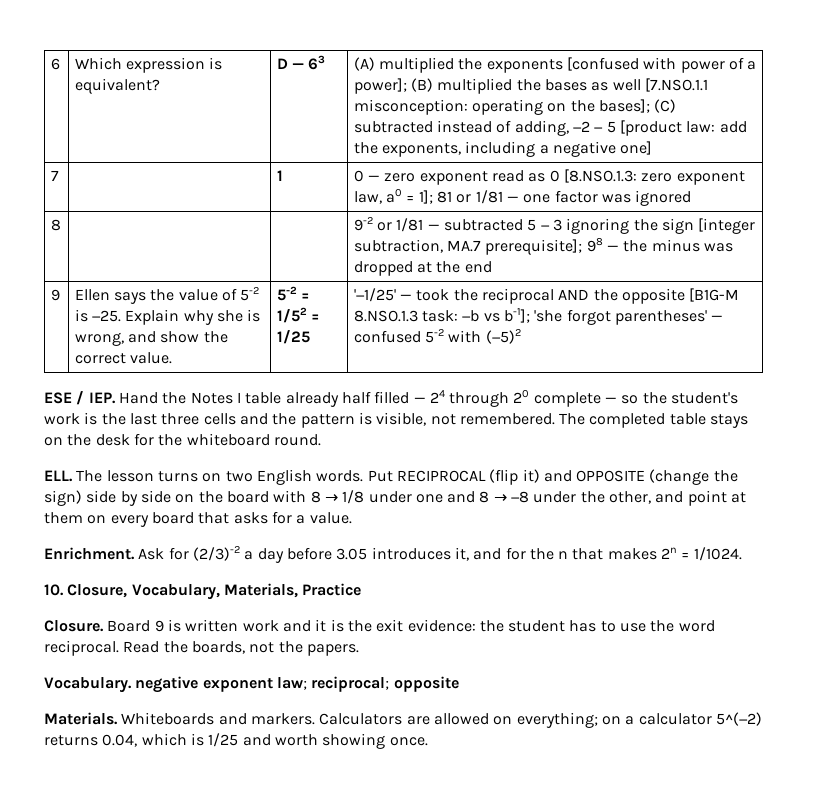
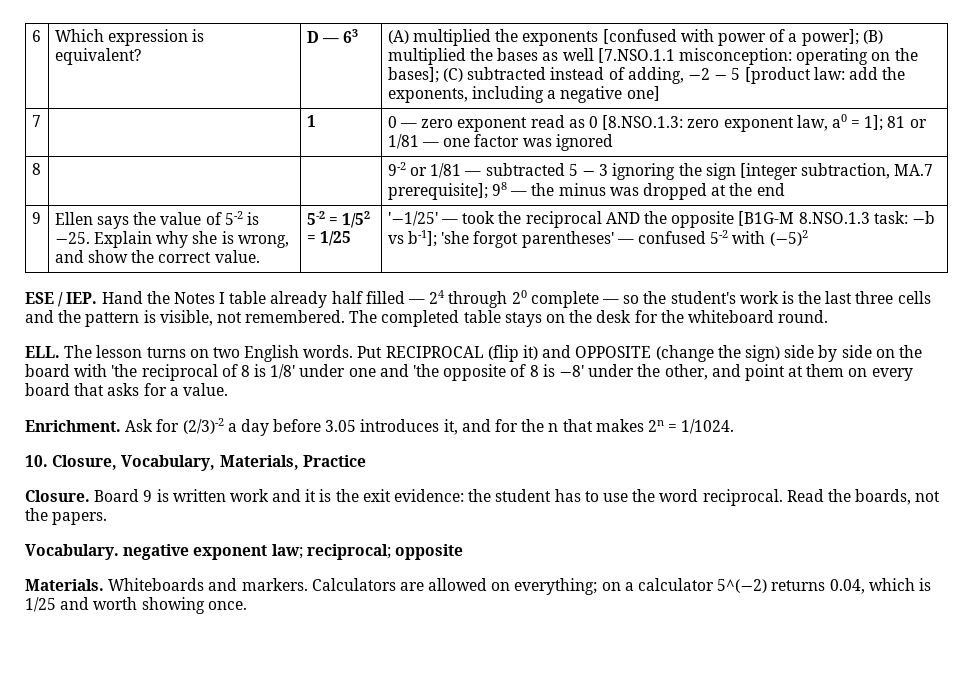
[310,490,530,504] 8 → 1/8 under one and 8 → −8 -> [111,364,584,381] 'the reciprocal of 8 is 1/8' under one and 'the opposite of 8 is −8'

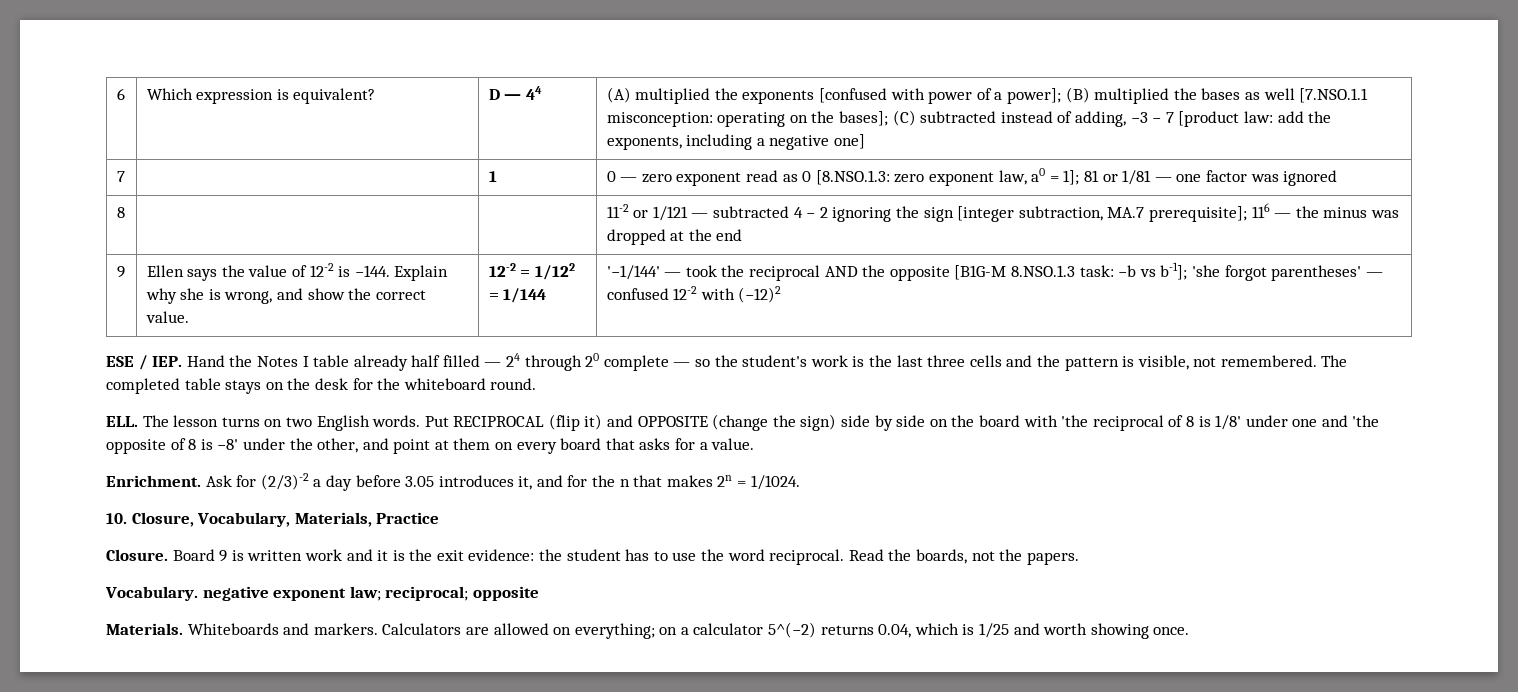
[343,29,359,43] 63 -> [525,86,542,100] 44
[687,68,741,80] −2 − 5 -> [1130,112,1174,123] −3 − 7
[387,162,609,178] 9-2 or 1/81 — subtracted 5 − 3 -> [606,204,828,221] 11-2 or 1/121 — subtracted 4 − 2
[492,182,508,196] 98 -> [1251,203,1270,218] 116
[224,211,259,225] [54,232,90,244] 5-2 is −25. -> [309,263,390,277] 12-2 is −144.
[306,211,371,228] [306,231,352,246] [387,211,438,226] 5-2 = 1/52 = 1/25 | '−1/25' -> [488,263,575,280] [488,288,547,303] [606,265,660,280] 12-2 = 1/122 = 1/144 | '−1/144'
[710,230,808,246] 5-2 with (−5)2 -> [673,286,782,303] 12-2 with (−12)2

